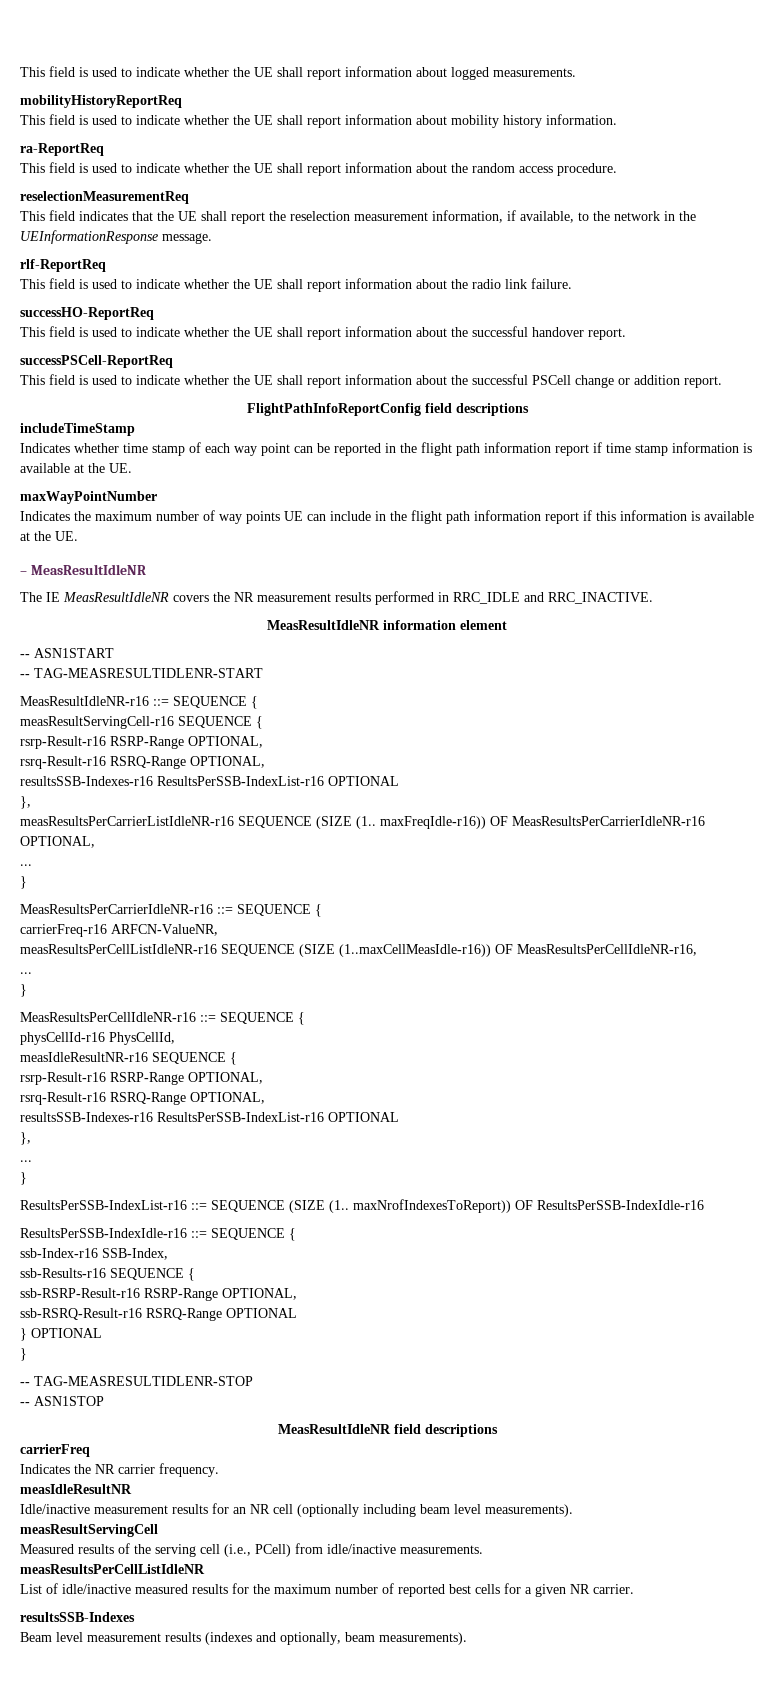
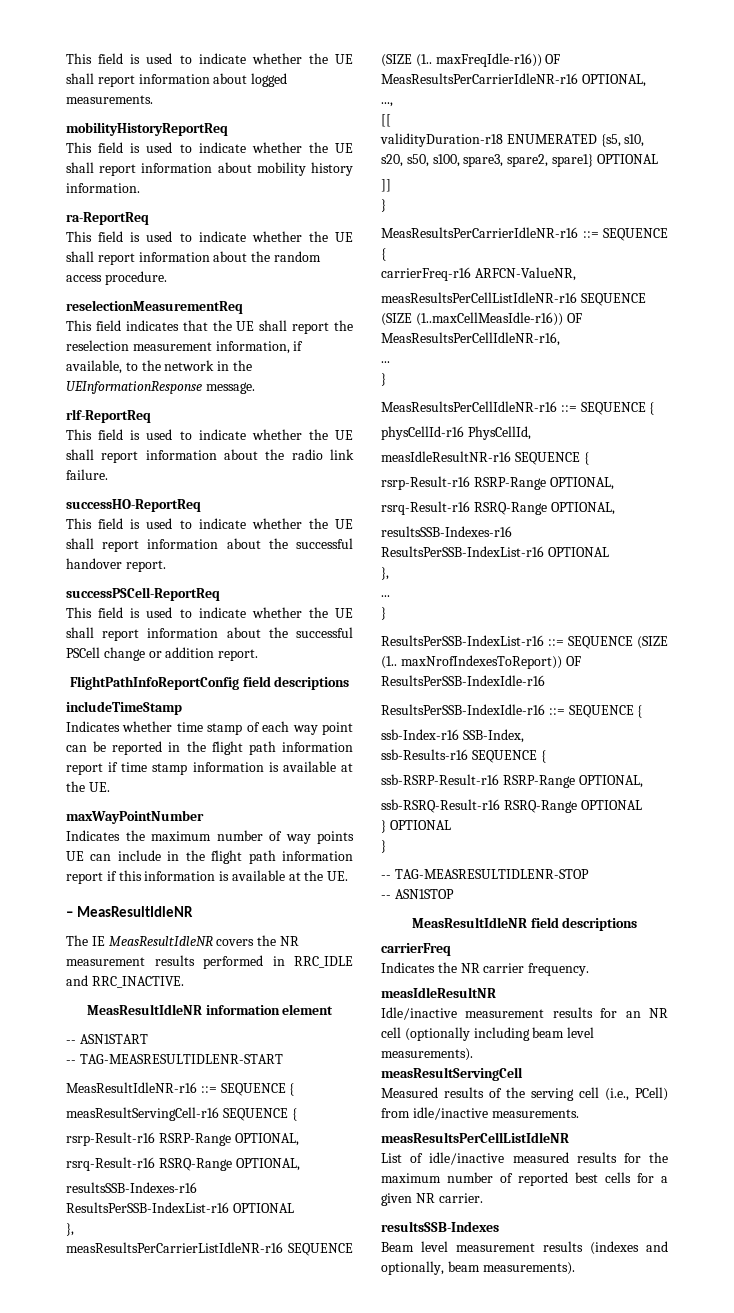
[20,864,32,866] ... -> [381,102,393,107] [381,114,391,127] [380,133,645,147] [381,154,658,167] [381,179,391,192] ..., // [[ // validityDuration-r18 ENUMERATED {s5, s10, s20, s50, s100, spare3, spare2, spare1} OPTIONAL // ]]

